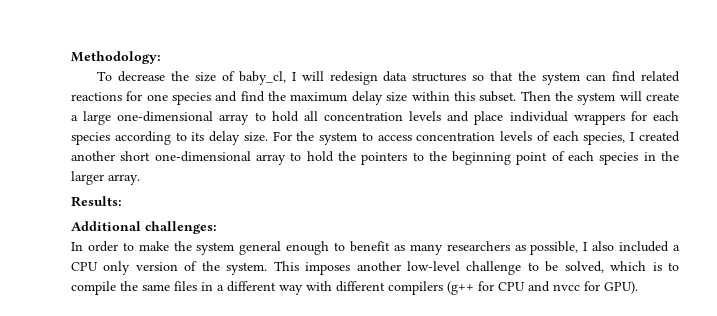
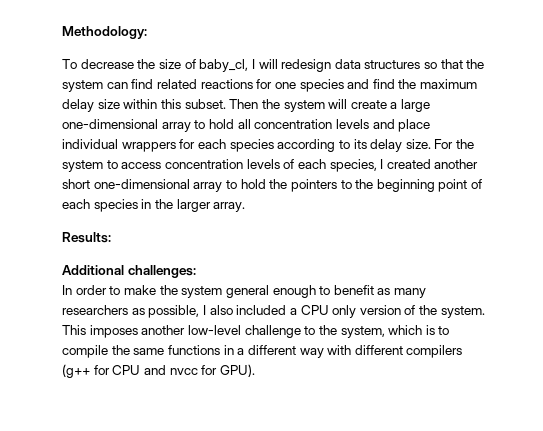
[545,261,604,273] be solved, -> [318,325,385,338] the system,
[174,281,197,291] files -> [167,345,220,355] functions

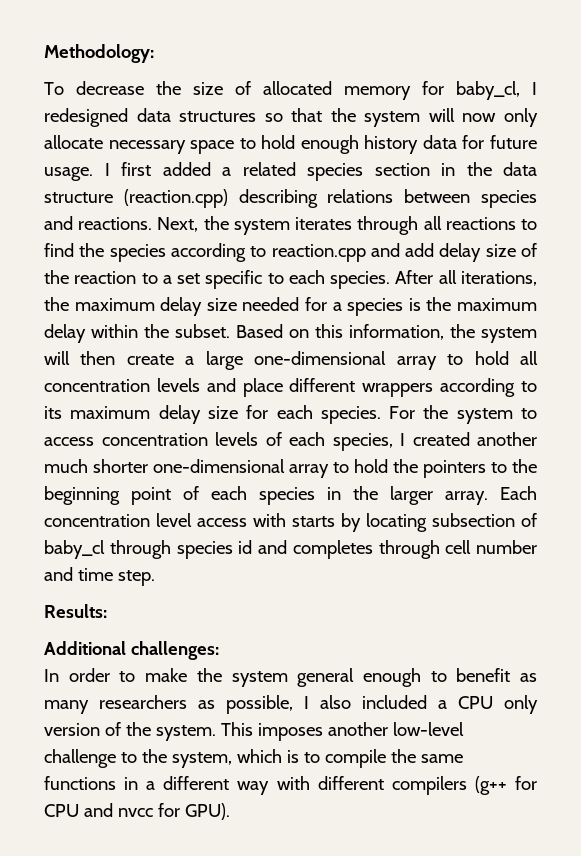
[199,59,332,72] baby_cl, I will redesign -> [262,81,537,100] [44,108,128,127] allocated memory for baby_cl, I redesigned
[106,79,478,92] [62,99,348,112] can find related reactions for one species and find the maximum delay size within this subset. Then the system will -> [428,108,538,127] [44,135,537,154] [44,162,537,181] [44,189,537,208] [44,216,537,235] [44,243,537,262] [44,270,537,289] [44,297,538,316] [44,324,537,343] [44,351,116,365] will now only allocate necessary space to hold enough history data for future usage. I first added a related species section in the data structure (reaction.cpp) describing relations between species and reactions. Next, the system iterates through all reactions to find the species according to reaction.cpp and add delay size of the reaction to a set specific to each species. After all iterations, the maximum delay size needed for a species is the maximum delay within the subset. Based on this information, the system will then
[62,139,431,152] individual wrappers for each species according to its delay size. -> [289,378,537,397] [44,405,381,424] different wrappers according to its maximum delay size for each species.
[62,179,90,189] short -> [44,459,148,473] much shorter
(246, 207) none -> [500,486,537,500] [44,513,537,532] [44,540,537,559] [44,567,155,586] Each concentration level access with starts by locating subsection of baby_cl through species id and completes through cell number and time step.

